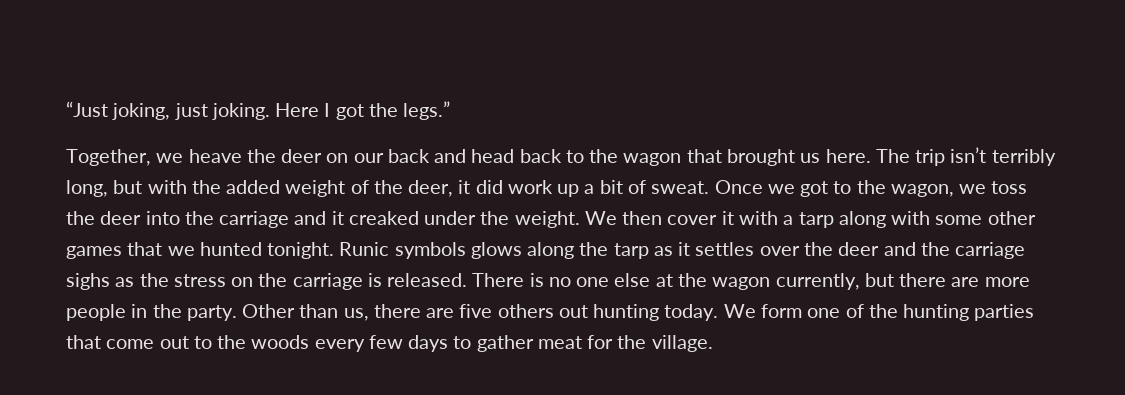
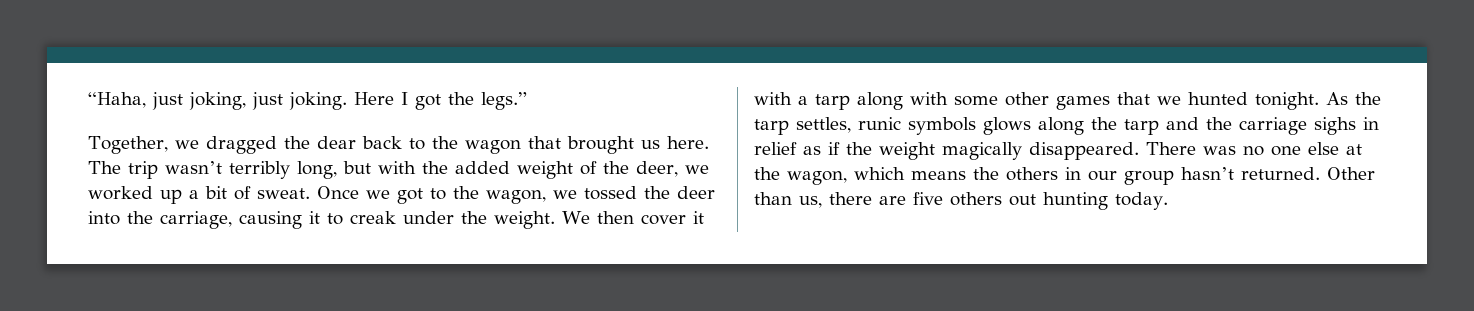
[66,101,108,117] “Just -> [88,92,183,110] “Haha, just
[188,149,515,163] heave the deer on our back and head -> [205,136,356,154] dragged the dear
[950,147,987,163] isn’t -> [165,161,222,174] wasn’t
[458,180,553,194] it did work -> [684,165,709,174] [88,186,153,200] we worked
[991,181,1028,194] toss -> [584,186,637,200] tossed
[219,211,419,228] carriage and it creaked -> [160,211,396,229] carriage, causing it to creak
[339,242,390,256] Runic -> [1326,92,1381,105] [754,117,901,135] As the tarp settles, runic
[653,242,1026,259] [66,273,544,290] as it settles over the deer and the carriage sighs as the stress on the carriage is released. There is -> [1166,117,1379,135] [754,142,1236,160] and the carriage sighs in relief as if the weight magically disappeared. There was
[712,273,1030,290] [66,304,237,321] wagon currently, but there are more people in the party. -> [787,167,1320,185] wagon, which means the others in our group hasn’t returned.
[723,304,1035,321] [66,335,713,352] We form one of the hunting parties that come out to the woods every few days to gather meat for the village. -> (1168, 201) none

